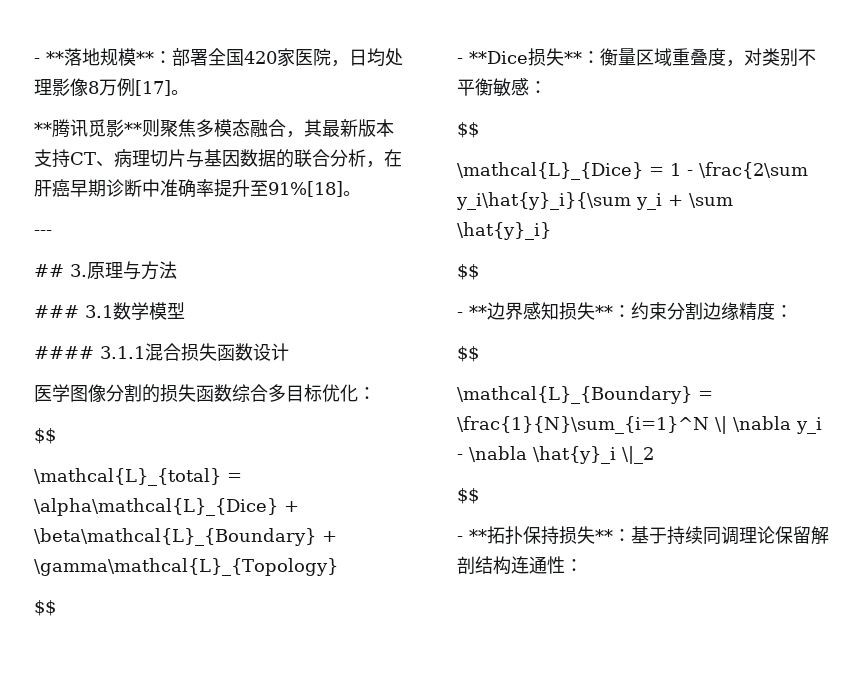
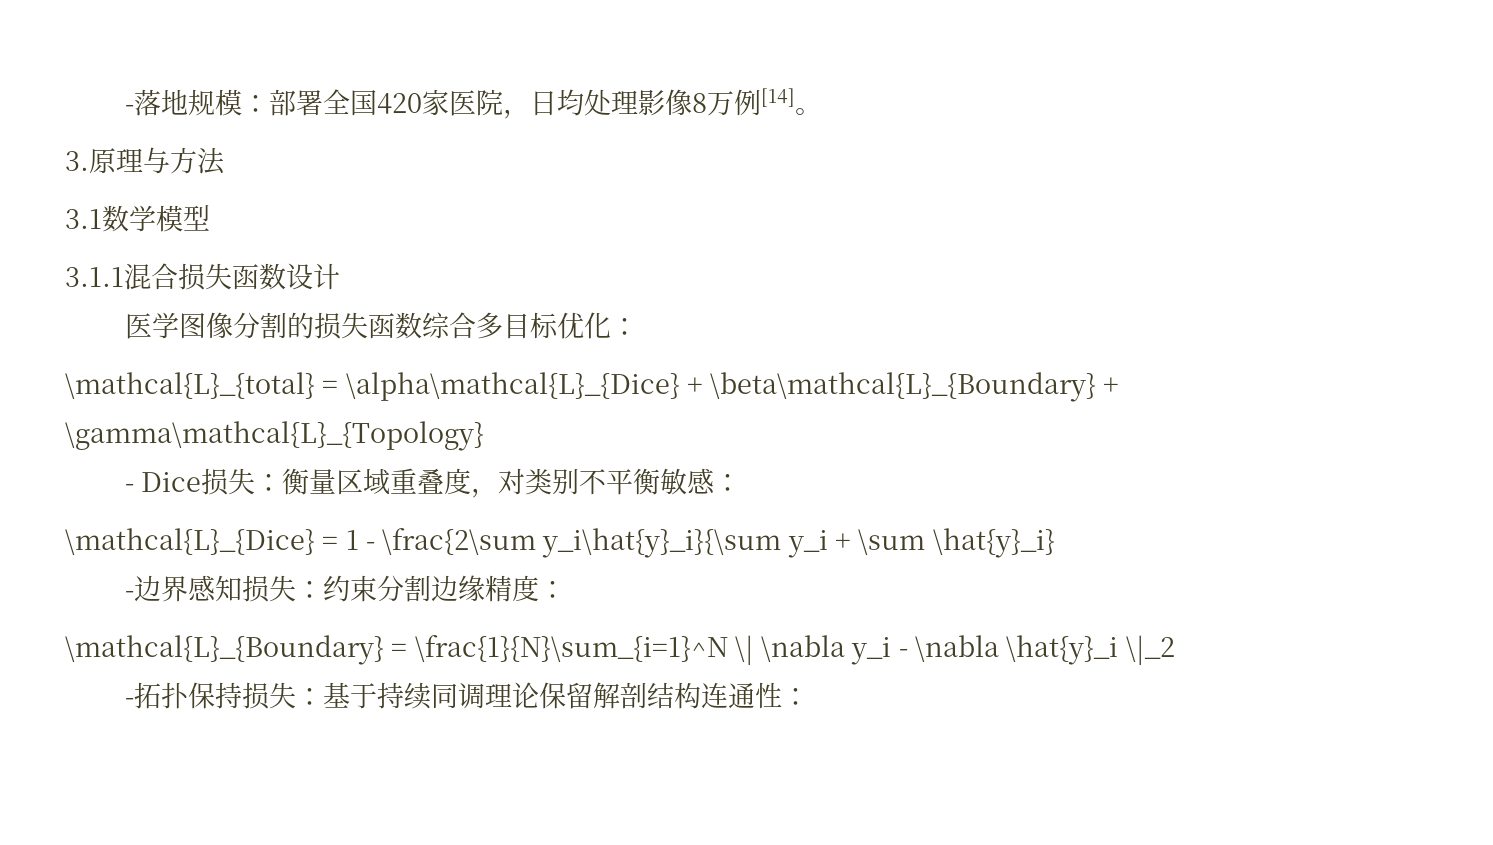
[34,51,64,64] - ** -> [124,105,134,113] -
[136,51,154,64] ** -> (242, 102) none
[135,80,189,96] [34,119,394,138] [34,149,402,168] [34,179,361,198] [34,230,52,236] [34,264,64,277] [17]。 // **腾讯觅影**则聚焦多模态融合，其最新版本支持CT、病理切片与基因数据的联合分析，在肝癌早期诊断中准确率提升至91%[18]。 // --- // ## -> [760,88,795,107] [794,108,822,115] [14]。 //
[34,305,79,318] ### -> (225, 161) none
[34,346,94,359] #### -> (210, 218) none
[34,428,56,444] // $$ -> (638, 327) none
[34,600,56,616] [457,48,582,66] // $$ // - **Dice损失** -> [124,468,255,495] // - Dice损失
[457,122,479,138] // $$ -> (741, 483) none
[457,264,479,280] [457,305,487,318] // $$ // - ** -> [124,591,134,599] // -
[595,305,613,318] ** -> (296, 588) none
[457,346,479,362] // $$ -> (566, 590) none
[457,488,479,504] [457,529,487,542] // $$ // - ** -> [124,698,134,706] // -
[595,529,613,542] ** -> (296, 695) none

